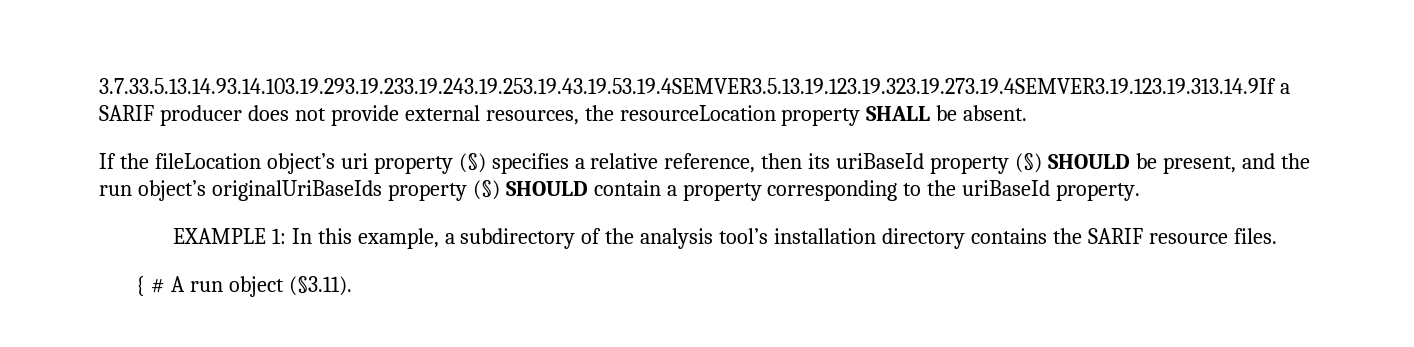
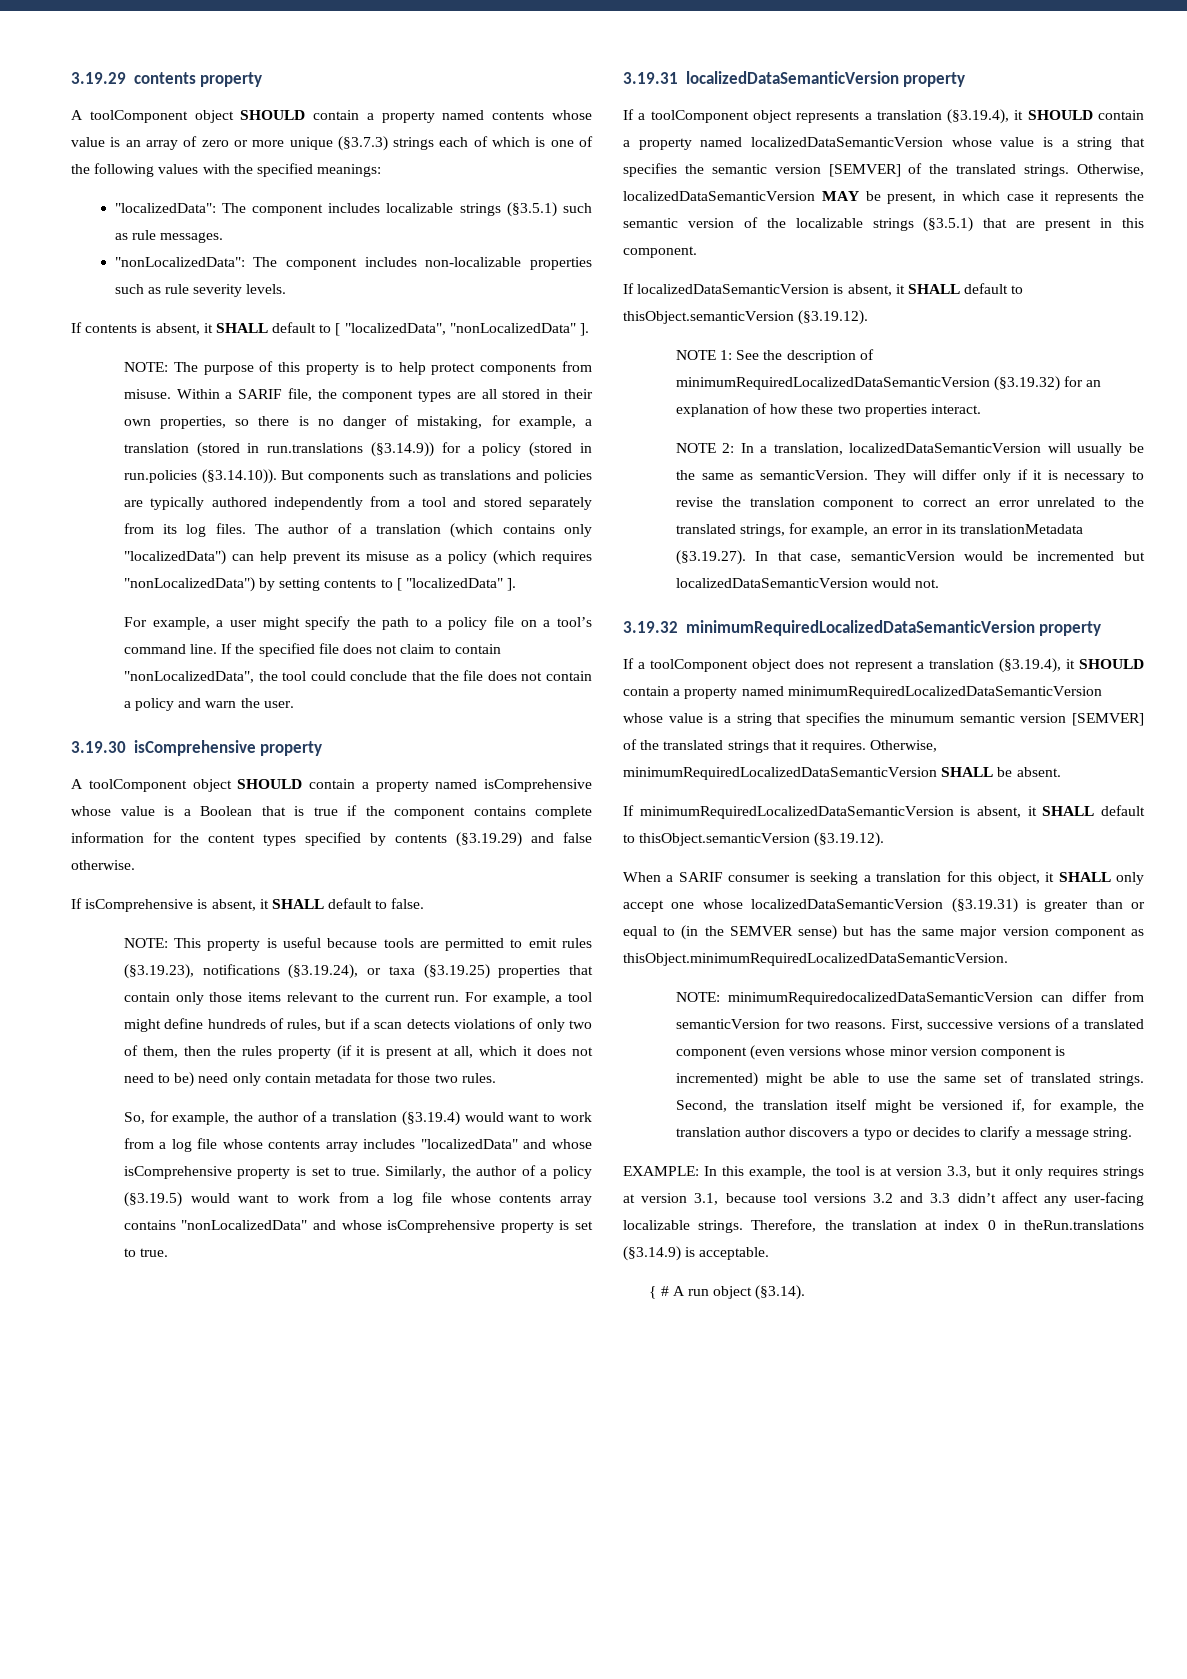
[99,78,1290,94] [99,105,1028,126] [99,153,1310,174] [99,180,1141,201] [172,228,1277,249] 3.7.33.5.13.14.93.14.103.19.293.19.233.19.243.19.253.19.43.19.53.19.4SEMVER3.5.13.19.123.19.323.19.273.19.4SEMVER3.19.123.19.313.14.9If a SARIF producer does not provide external resources, the resourceLocation property SHALL be absent. // If the fileLocation object’s uri property (§) specifies a relative reference, then its uriBaseId property (§) SHOULD be present, and the run object’s originalUriBaseIds property (§) SHOULD contain a property corresponding to the uriBaseId property. // EXAMPLE 1: In this example, a subdirectory of the analysis tool’s installation directory contains the SARIF resource files. -> [71,72,263,87] [71,110,592,123] [71,136,593,151] [71,163,382,177] [114,202,592,217] [114,230,223,243] [114,257,592,270] [114,284,287,297] [71,322,590,336] [123,361,592,375] [123,388,594,402] [123,415,592,429] [123,442,592,457] [123,469,592,484] [123,496,592,510] [123,523,592,538] [123,550,593,565] [123,577,517,592] [123,616,592,630] [123,643,501,657] [123,670,593,683] [123,698,294,711] [71,740,323,756] [71,779,592,792] [71,805,592,819] [71,832,592,847] [71,860,135,870] [71,898,425,912] [123,937,593,951] [123,964,594,979] [123,992,592,1005] [123,1018,592,1032] [123,1045,593,1060] [123,1072,496,1087] [123,1111,593,1126] [123,1138,592,1152] [123,1165,593,1179] [123,1192,593,1207] [123,1220,593,1233] [123,1248,169,1257] [623,71,966,87] [623,109,1144,124] [623,137,1145,150] [623,163,1144,177] [623,191,1144,204] [623,217,1144,232] [623,246,697,258] [623,283,1024,296] [623,310,869,325] [675,349,874,363] [675,376,1102,391] [675,403,982,417] [675,443,1144,456] [675,469,1144,483] [675,497,1144,510] [675,523,1084,537] [675,550,1145,565] [675,578,940,588] [623,620,1102,636] [623,658,1144,673] [623,686,1102,699] [623,712,1144,726] [623,739,938,753] [623,767,1061,780] [623,805,1145,819] [623,832,885,847] [623,871,1144,885] [623,898,1145,913] [623,925,1144,940] [623,953,1008,966] [675,991,1144,1005] [675,1018,1145,1031] [675,1045,1066,1060] [675,1072,1144,1087] [675,1099,1144,1113] [675,1126,1132,1140] [623,1166,1145,1179] [623,1192,1144,1206] [623,1219,1144,1233] [623,1246,770,1261] 3.19.29 contents property // A toolComponent object SHOULD contain a property named contents whose value is an array of zero or more unique (§3.7.3) strings each of which is one of the following values with the specified meanings: // "localizedData": The component includes localizable strings (§3.5.1) such as rule messages. // "nonLocalizedData": The component includes non-localizable properties such as rule severity levels. // If contents is absent, it SHALL default to [ "localizedData", "nonLocalizedData" ]. // NOTE: The purpose of this property is to help protect components from misuse. Within a SARIF file, the component types are all stored in their own properties, so there is no danger of mistaking, for example, a translation (stored in run.translations (§3.14.9)) for a policy (stored in run.policies (§3.14.10)). But components such as translations and policies are typically authored independently from a tool and stored separately from its log files. The author of a translation (which contains only "localizedData") can help prevent its misuse as a policy (which requires "nonLocalizedData") by setting contents to [ "localizedData" ]. // For example, a user might specify the path to a policy file on a tool’s command line. If the specified file does not claim to contain "nonLocalizedData", the tool could conclude that the file does not contain a policy and warn the user. // 3.19.30 isComprehensive property // A toolComponent object SHOULD contain a property named isComprehensive whose value is a Boolean that is true if the component contains complete information for the content types specified by contents (§3.19.29) and false otherwise. // If isComprehensive is absent, it SHALL default to false. // NOTE: This property is useful because tools are permitted to emit rules (§3.19.23), notifications (§3.19.24), or taxa (§3.19.25) properties that contain only those items relevant to the current run. For example, a tool might define hundreds of rules, but if a scan detects violations of only two of them, then the rules property (if it is present at all, which it does not need to be) need only contain metadata for those two rules. // So, for example, the author of a translation (§3.19.4) would want to work from a log file whose contents array includes "localizedData" and whose isComprehensive property is set to true. Similarly, the author of a policy (§3.19.5) would want to work from a log file whose contents array contains "nonLocalizedData" and whose isComprehensive property is set to true. // 3.19.31 localizedDataSemanticVersion property // If a toolComponent object represents a translation (§3.19.4), it SHOULD contain a property named localizedDataSemanticVersion whose value is a string that specifies the semantic version [SEMVER] of the translated strings. Otherwise, localizedDataSemanticVersion MAY be present, in which case it represents the semantic version of the localizable strings (§3.5.1) that are present in this component. // If localizedDataSemanticVersion is absent, it SHALL default to thisObject.semanticVersion (§3.19.12). // NOTE 1: See the description of minimumRequiredLocalizedDataSemanticVersion (§3.19.32) for an explanation of how these two properties interact. // NOTE 2: In a translation, localizedDataSemanticVersion will usually be the same as semanticVersion. They will differ only if it is necessary to revise the translation component to correct an error unrelated to the translated strings, for example, an error in its translationMetadata (§3.19.27). In that case, semanticVersion would be incremented but localizedDataSemanticVersion would not. // 3.19.32 minimumRequiredLocalizedDataSemanticVersion property // If a toolComponent object does not represent a translation (§3.19.4), it SHOULD contain a property named minimumRequiredLocalizedDataSemanticVersion whose value is a string that specifies the minumum semantic version [SEMVER] of the translated strings that it requires. Otherwise, minimumRequiredLocalizedDataSemanticVersion SHALL be absent. // If minimumRequiredLocalizedDataSemanticVersion is absent, it SHALL default to thisObject.semanticVersion (§3.19.12). // When a SARIF consumer is seeking a translation for this object, it SHALL only accept one whose localizedDataSemanticVersion (§3.19.31) is greater than or equal to (in the SEMVER sense) but has the same major version component as thisObject.minimumRequiredLocalizedDataSemanticVersion. // NOTE: minimumRequiredocalizedDataSemanticVersion can differ from semanticVersion for two reasons. First, successive versions of a translated component (even versions whose minor version component is incremented) might be able to use the same set of translated strings. Second, the translation itself might be versioned if, for example, the translation author discovers a typo or decides to clarify a message string. // EXAMPLE: In this example, the tool is at version 3.3, but it only requires strings at version 3.1, because tool versions 3.2 and 3.3 didn’t affect any user-facing localizable strings. Therefore, the translation at index 0 in theRun.translations (§3.14.9) is acceptable.
[288,276,352,296] (§3.11). -> [755,1285,806,1300] (§3.14).

